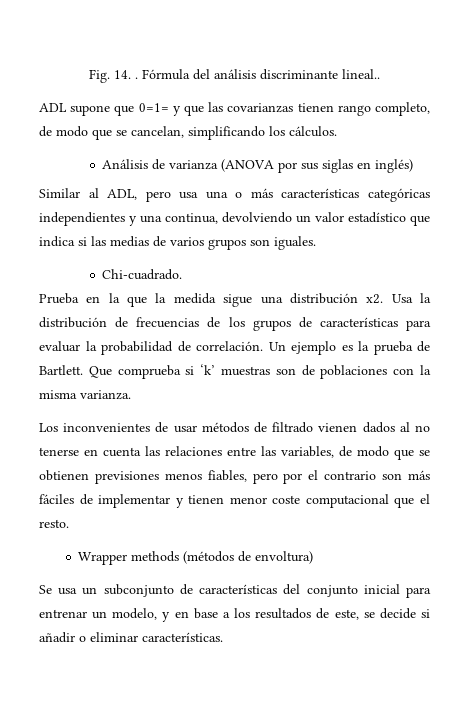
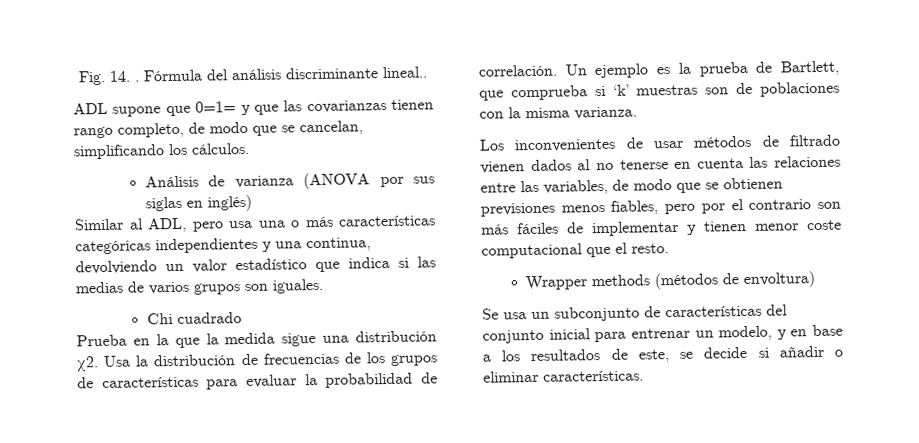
[102,269,183,280] Chi-cuadrado. -> [146,312,242,325] Chi cuadrado
[366,294,384,304] x2. -> [76,356,99,372] χ2.
[39,365,112,378] Bartlett. Que -> [780,60,839,76] [479,90,504,101] Bartlett, que

